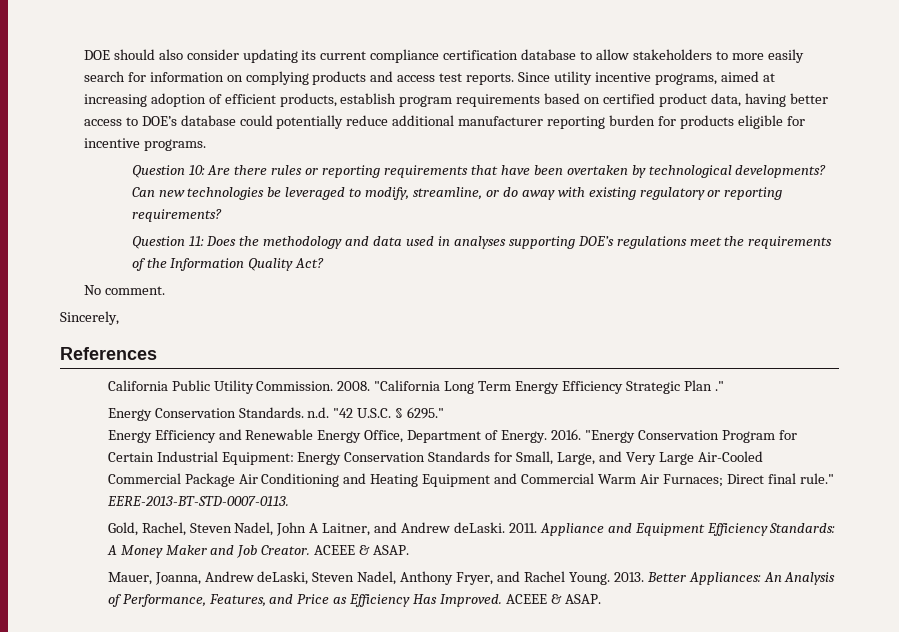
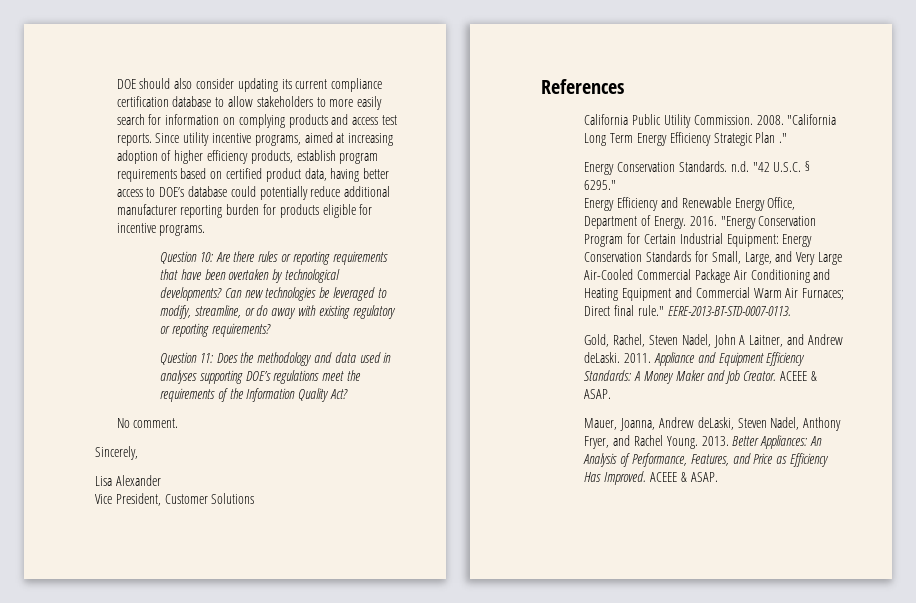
[224,94,276,104] efficient -> [174,150,249,164] higher efficiency
(119, 318) none -> [95,475,161,486] [95,493,255,506] // Lisa Alexander // Vice President, Customer Solutions

